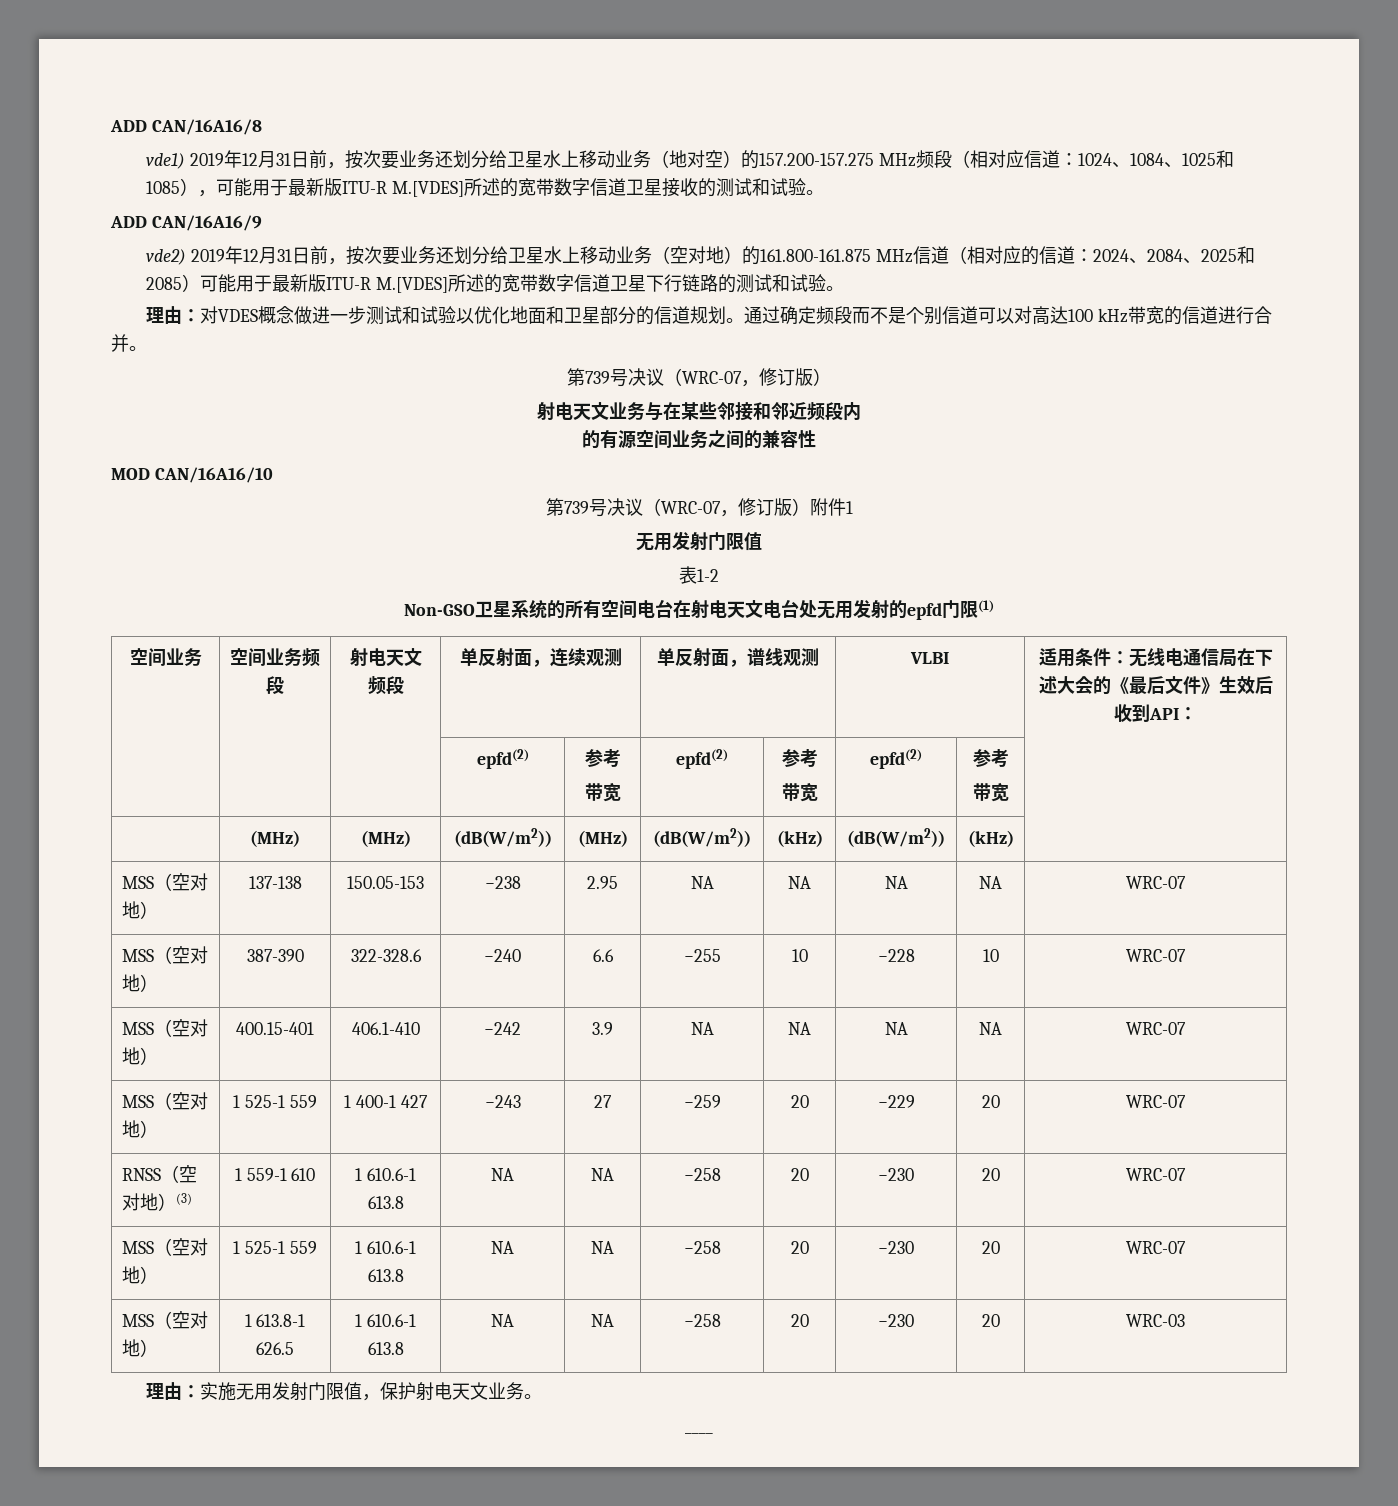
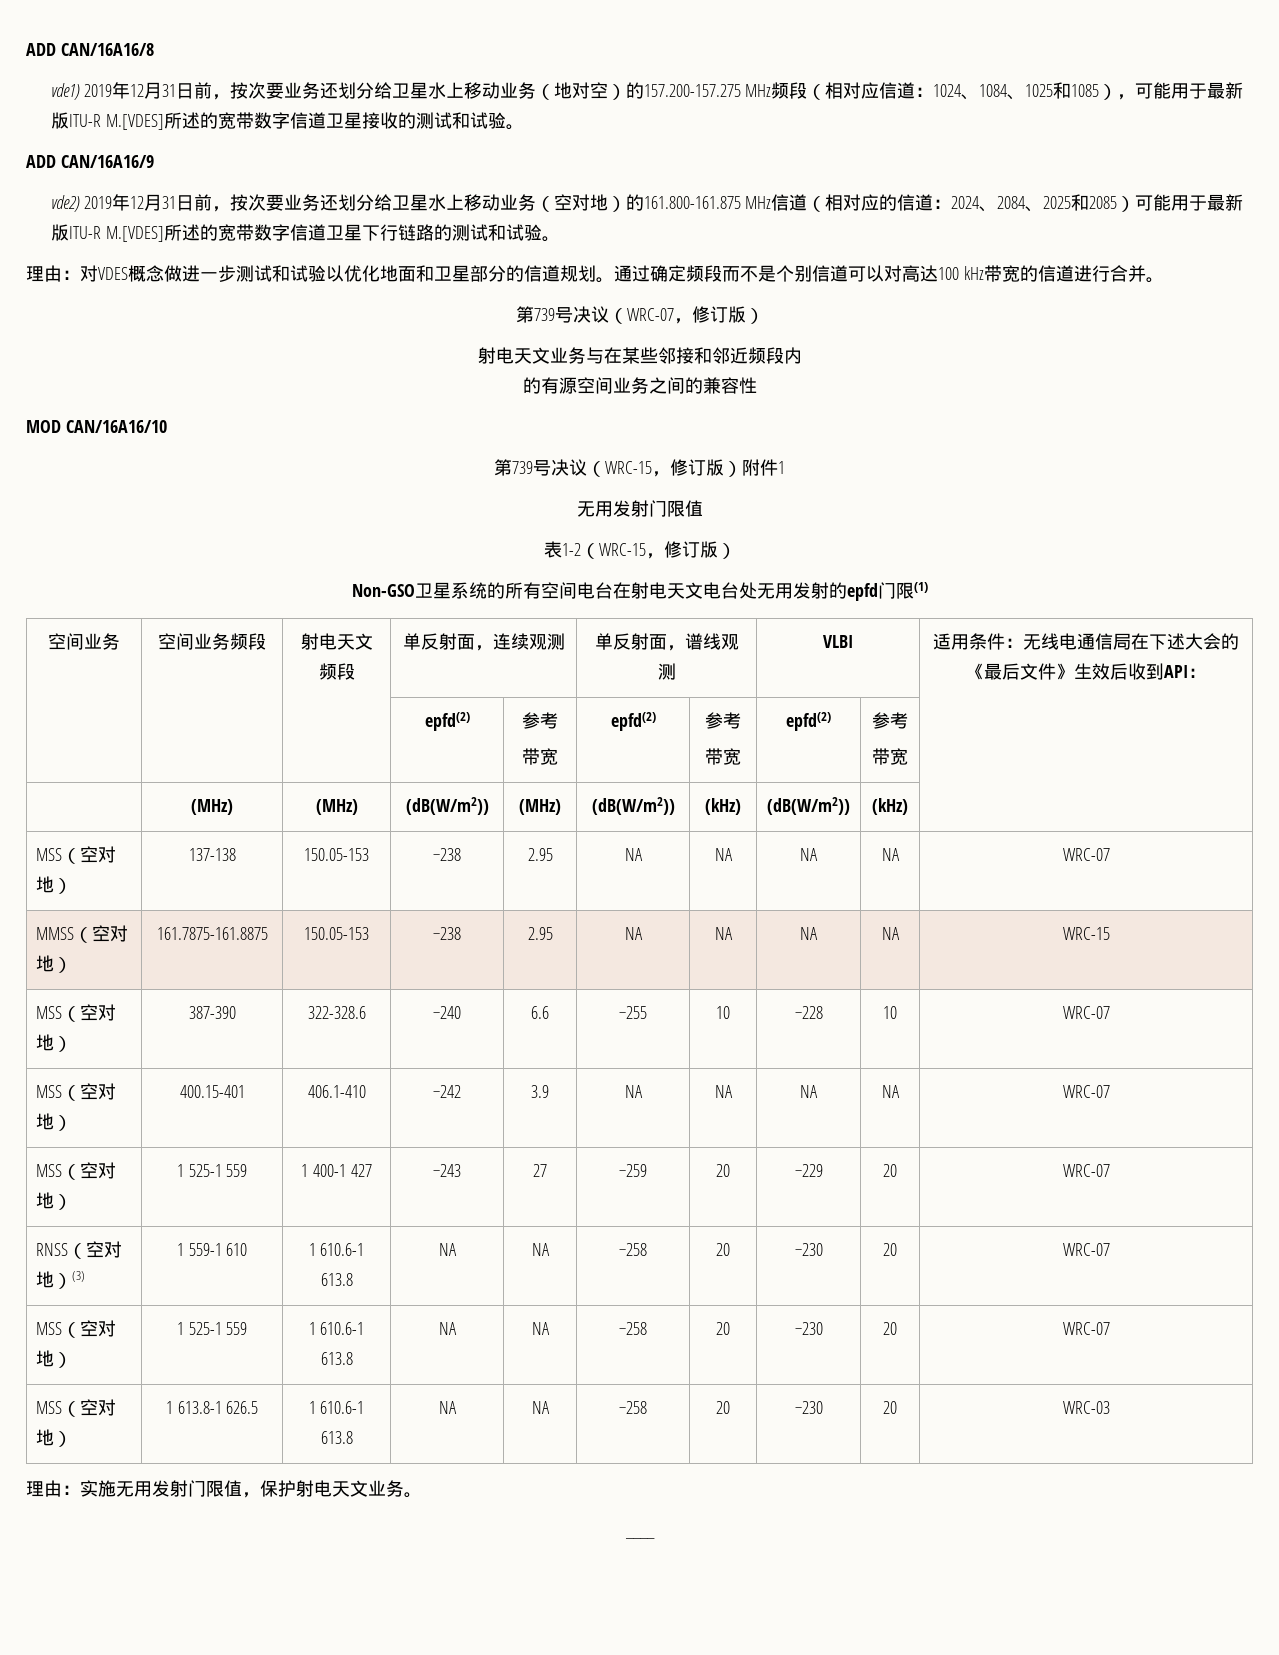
[660,501,721,514] WRC-07 -> [605,461,652,474] WRC-15
(719, 575) none -> [580,541,736,559] （WRC-15，修订版）
(1186, 882) none -> [35,925,128,943] [35,955,72,973] [156,927,268,940] [304,927,369,940] [433,927,461,940] [527,927,553,940] [624,927,643,940] [714,927,733,940] [800,927,818,940] [881,927,900,940] [1062,927,1110,940] // MMSS（空对地） | 161.7875-161.8875 | 150.05-153 | −238 | 2.95 | NA | NA | NA | NA | WRC-15

